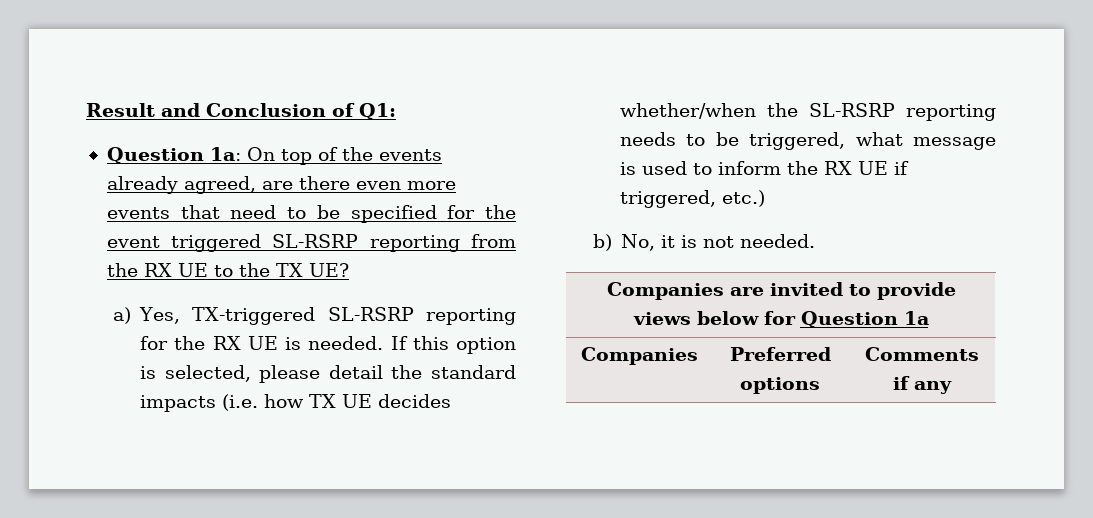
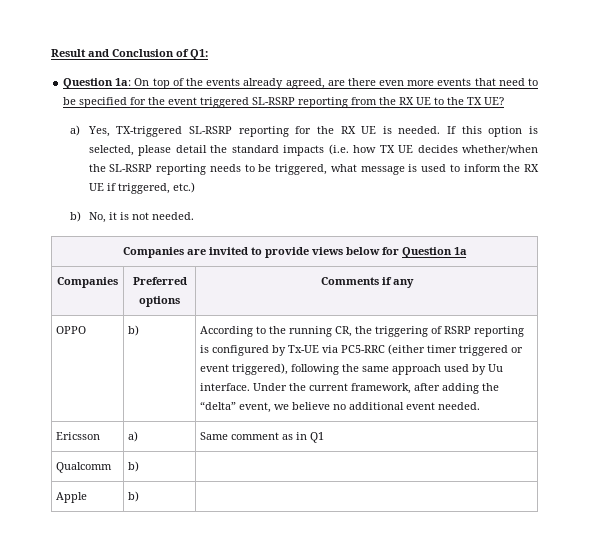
(952, 387) none -> [56,326,87,334] [128,325,140,336] [200,326,525,337] [200,344,524,356] [200,363,504,375] [200,383,500,394] [200,401,481,413] [56,432,101,440] [128,431,139,442] [200,432,325,443] [56,462,113,473] [128,461,140,472] [56,492,88,503] [128,491,140,502] // OPPO | b) | According to the running CR, the triggering of RSRP reporting is configured by Tx-UE via PC5-RRC (either timer triggered or event triggered), following the same approach used by Uu interface. Under the current framework, after adding the “delta” event, we believe no additional event needed. // Ericsson | a) | Same comment as in Q1 // Qualcomm | b) | // Apple | b) |

